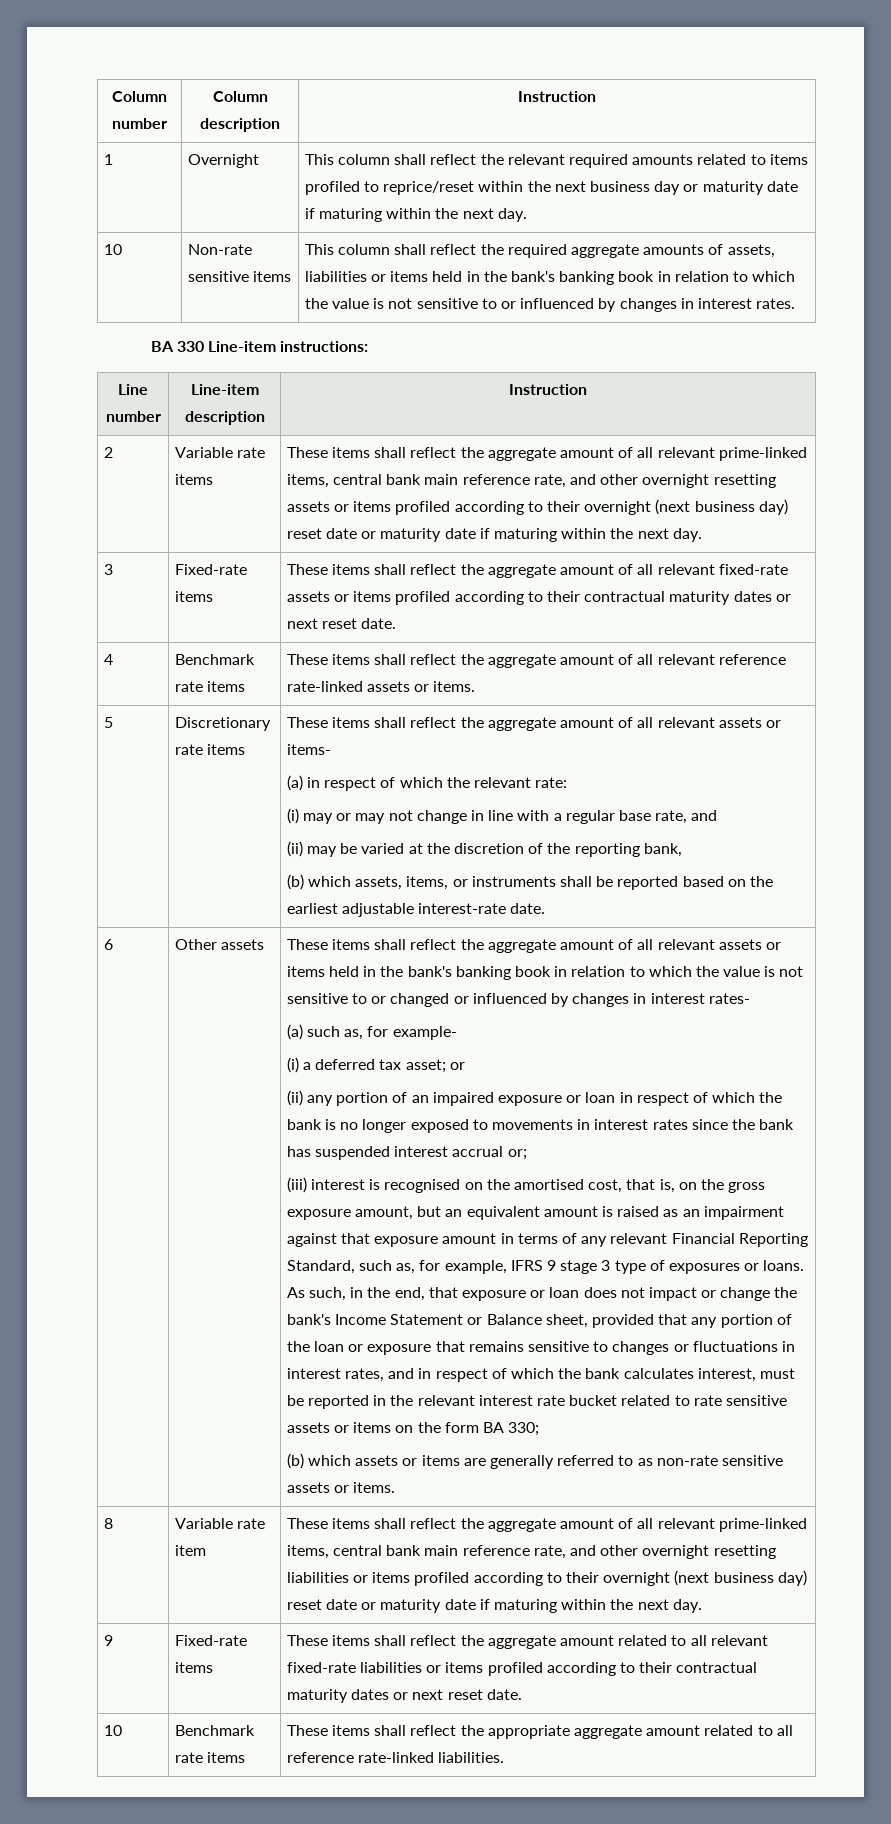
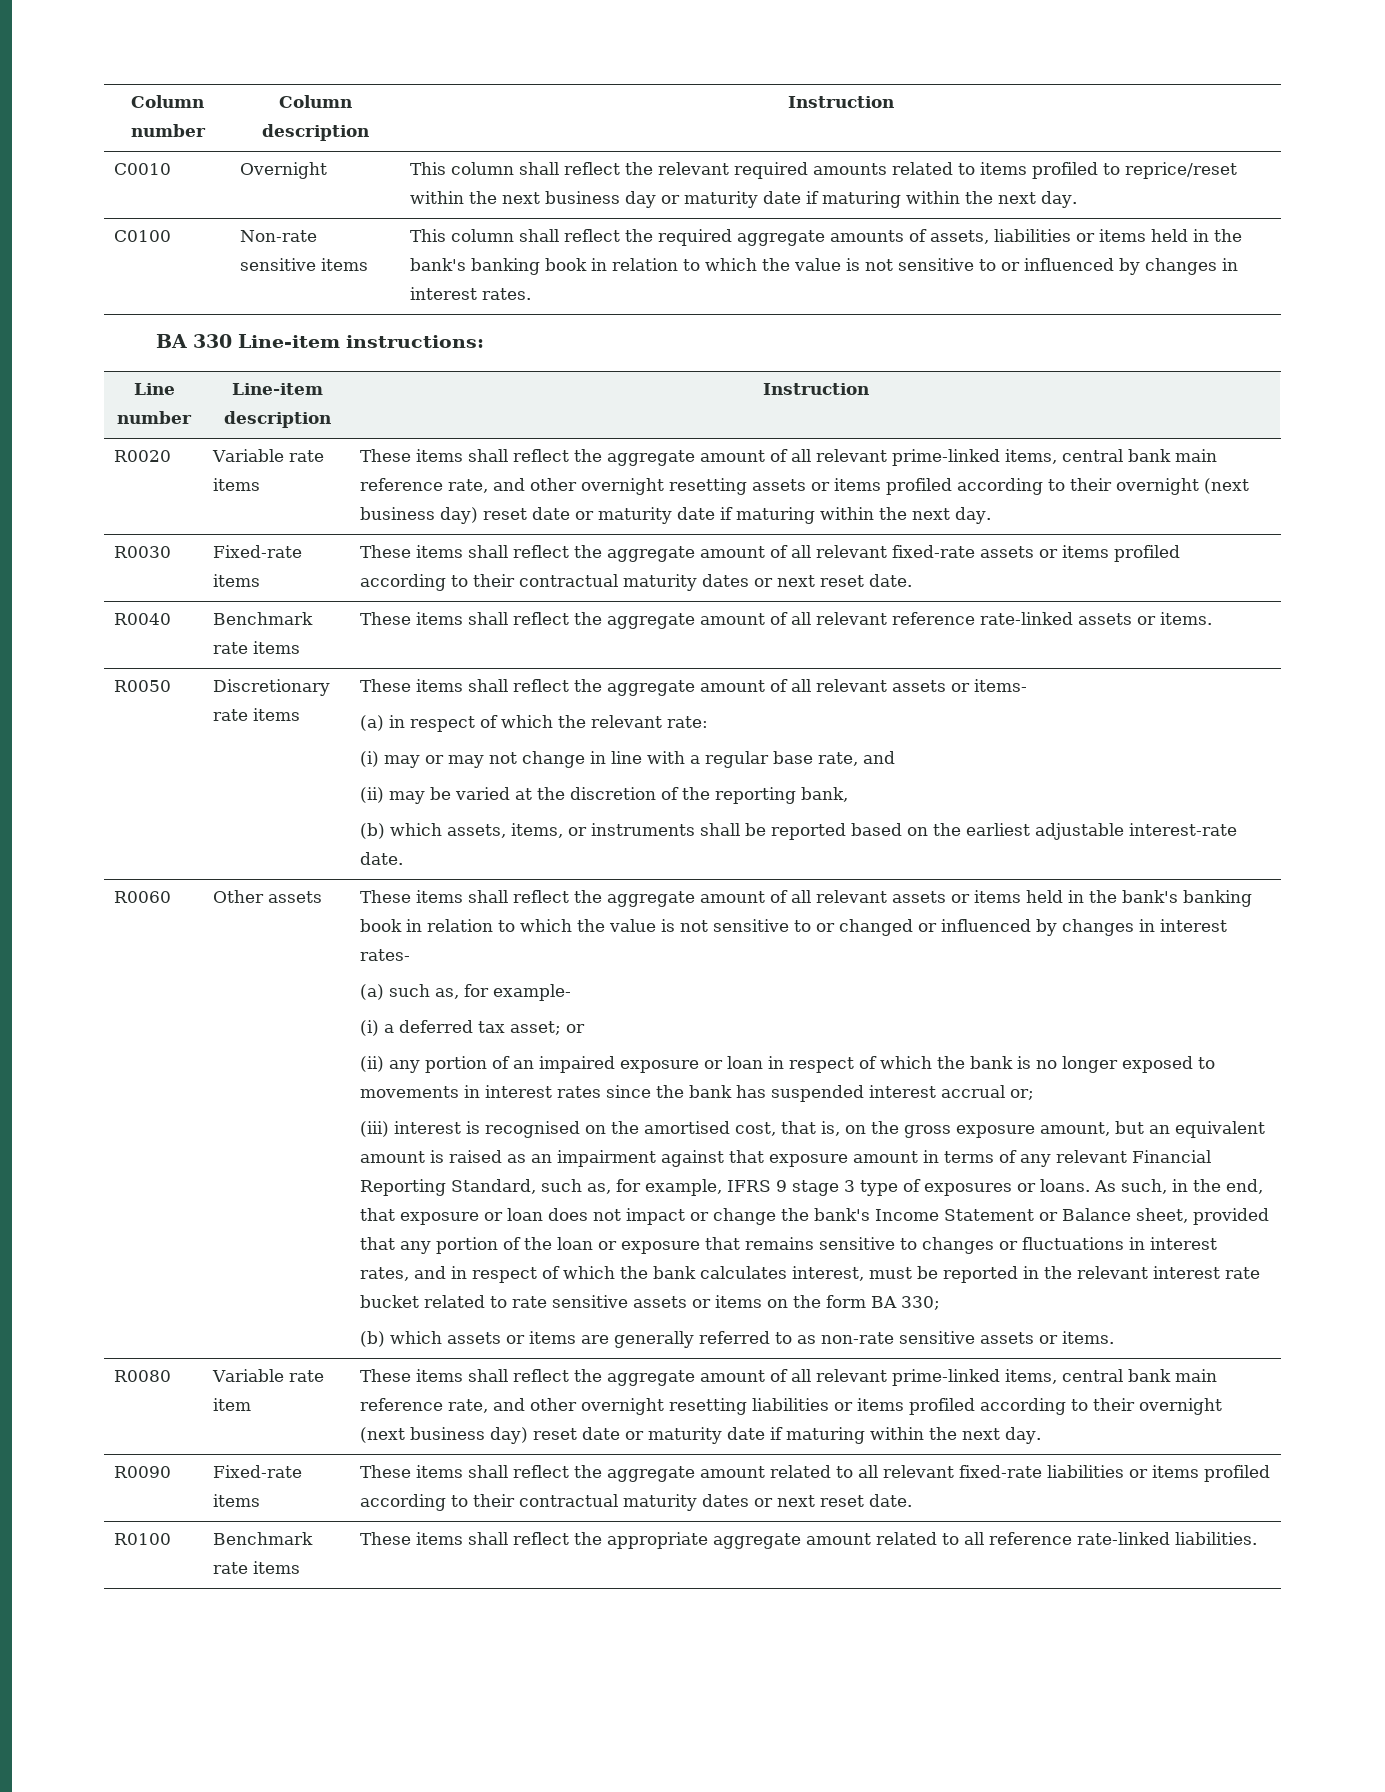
[103,154,113,165] 1 -> [114,163,172,175] C0010
[103,244,122,255] 10 -> [114,230,172,242] C0100
[103,447,113,458] 2 -> [114,450,172,462] R0020
[103,564,113,575] 3 -> [114,546,172,558] R0030
[103,654,113,665] 4 -> [114,613,172,625] R0040
[103,717,113,728] 5 -> [114,680,172,692] R0050
[103,939,113,950] 6 -> [114,891,172,903] R0060
[103,1518,113,1529] 8 -> [114,1370,172,1382] R0080
[103,1635,113,1646] 9 -> [114,1466,172,1478] R0090
[103,1725,122,1736] 10 -> [114,1533,172,1545] R0100

